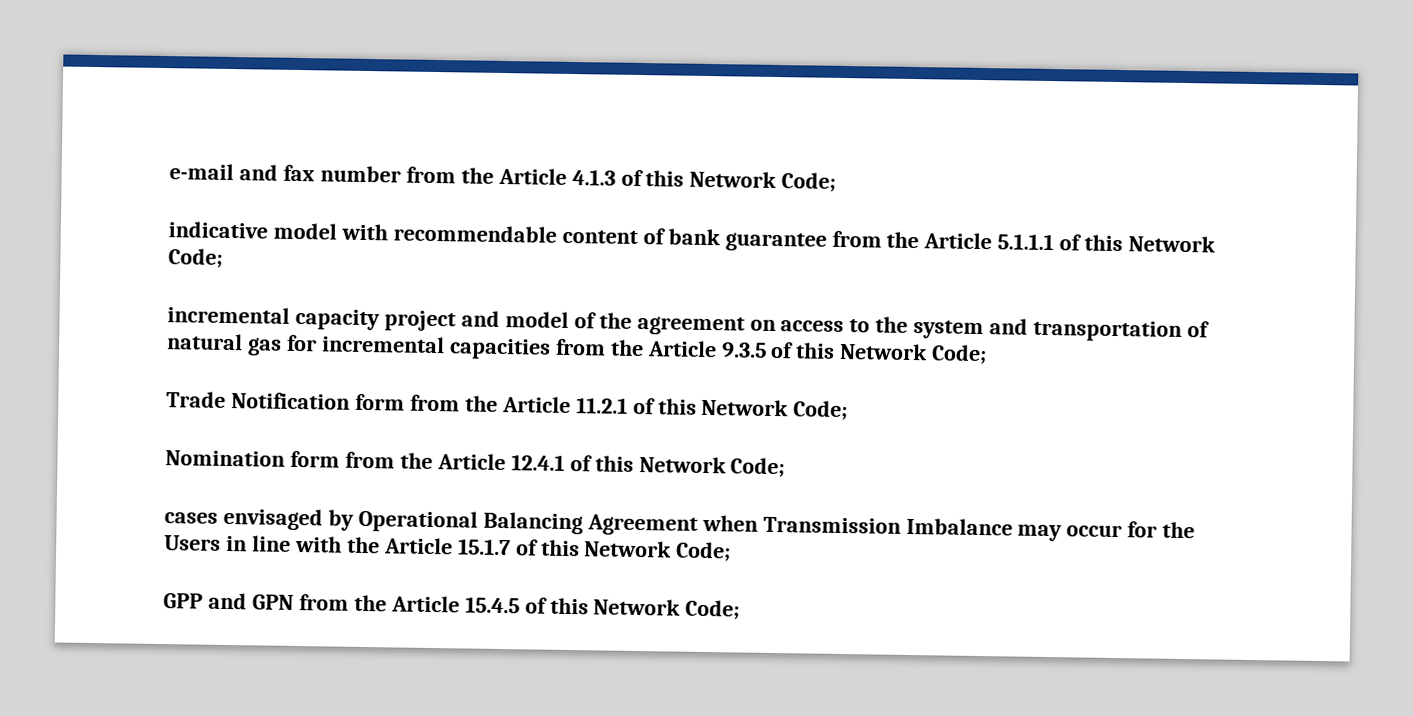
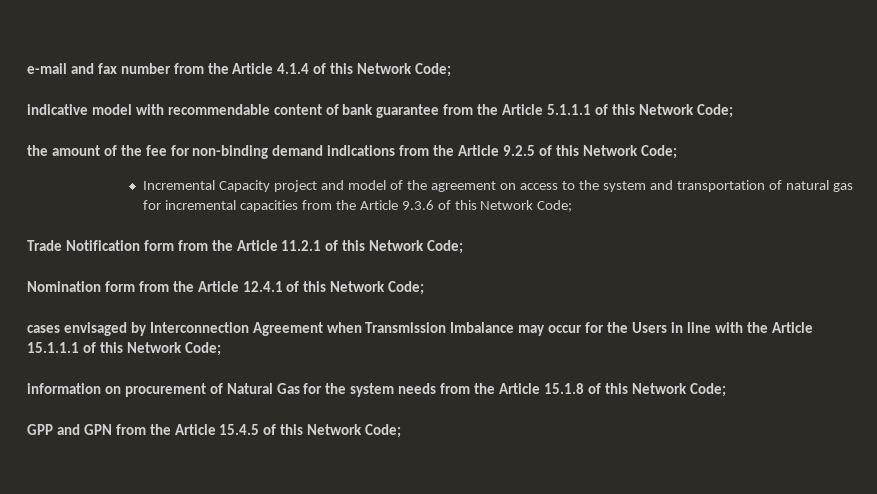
[571,169,616,186] 4.1.3 -> [277,63,310,74] 4.1.4
[167,306,380,331] incremental capacity -> [27,145,677,159] [143,180,271,192] the amount of the fee for non-binding demand indications from the Article 9.2.5 of this Network Code; // Incremental Capacity
[721,342,767,358] 9.3.5 -> [401,200,434,210] 9.3.6
[357,509,583,535] Operational Balancing -> [149,322,249,333] Interconnection
[457,538,511,556] 15.1.7 -> [27,342,221,356] [27,383,584,397] 15.1.1.1 of this Network Code; // information on procurement of Natural Gas for the system needs from the Article 15.1.8

